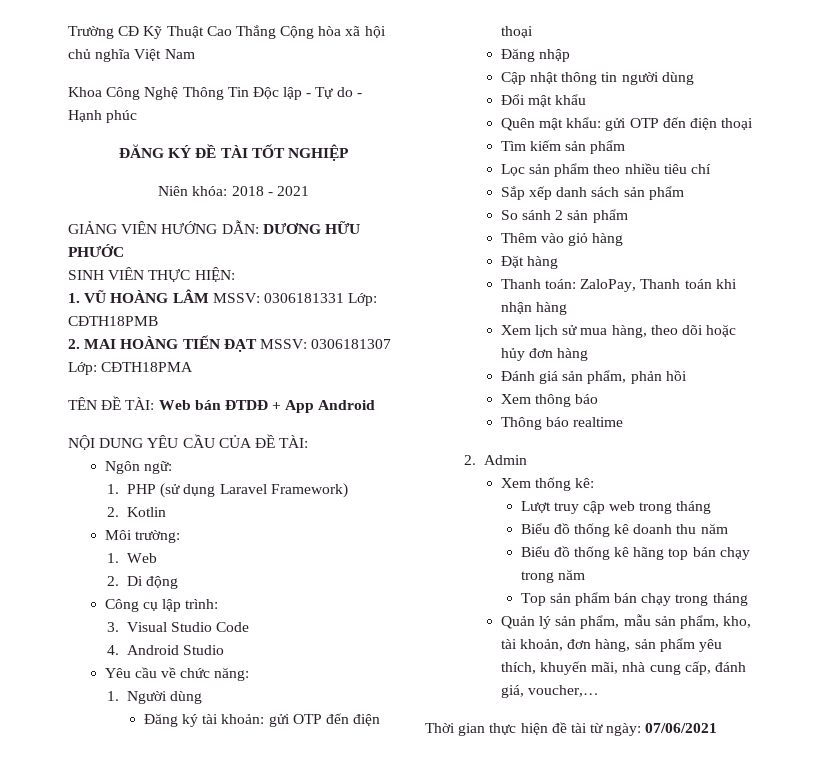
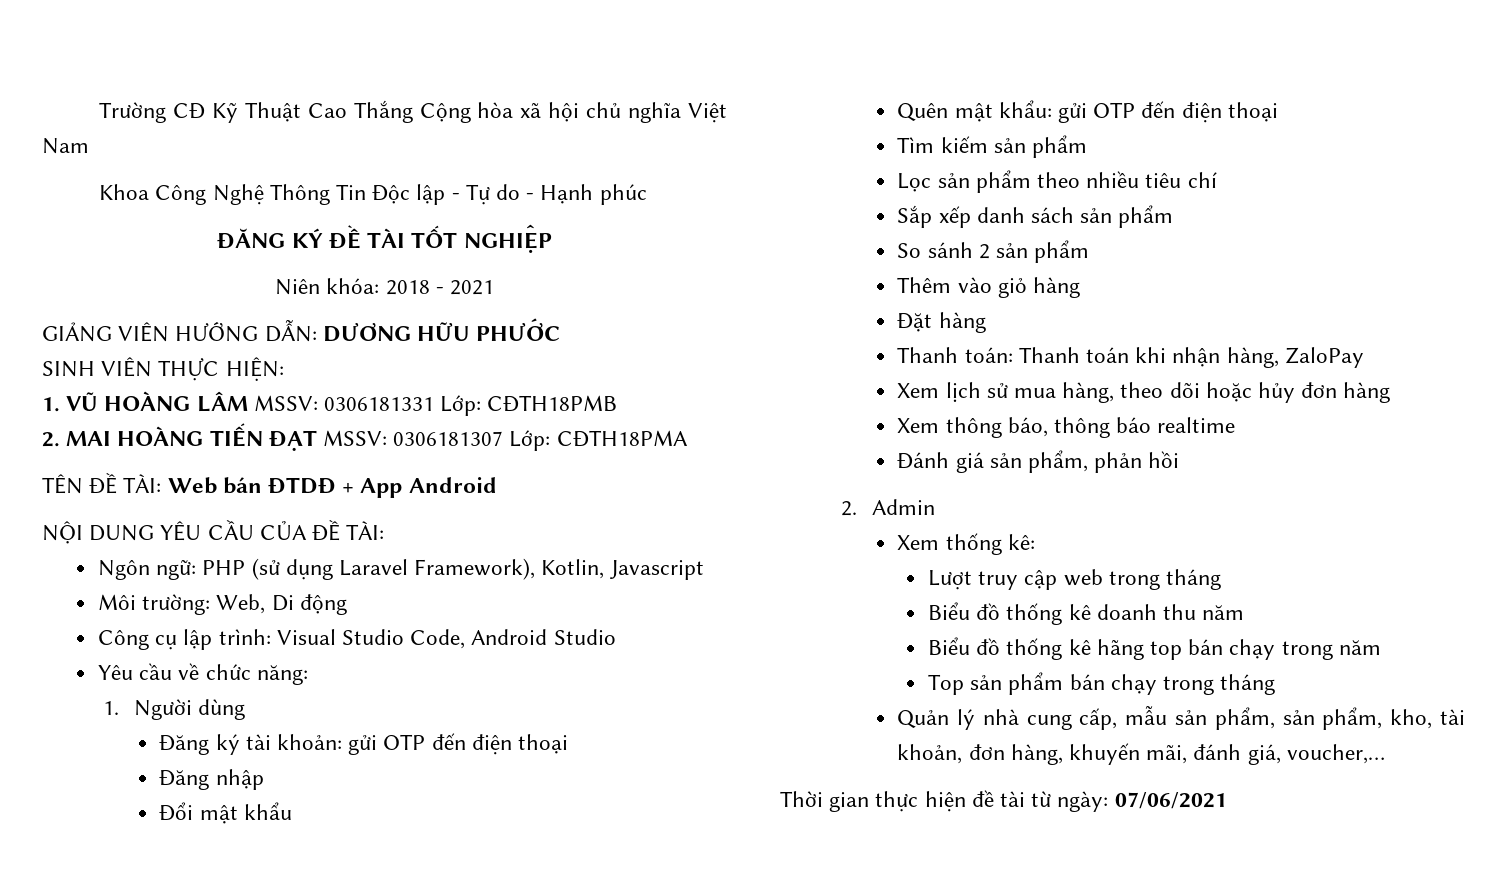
[107,484,120,494] // 1. -> (197, 569) none
[270,483,348,498] [107,507,166,517] Framework) // 2. Kotlin -> [414,558,704,580] Framework), Kotlin, Javascript
[107,553,157,563] [107,576,120,586] // 1. Web // 2. -> [216,594,266,614] Web,
[107,622,120,632] // 3. -> (271, 637) none
[216,622,250,632] [107,645,120,655] Code // 4. -> [410,629,466,649] Code,
[500,72,694,85] // Cập nhật thông tin người dùng -> (264, 779) none
[580,279,637,292] ZaloPay, -> (1013, 355) none
[536,302,568,315] hàng -> [1226,347,1364,368] hàng, ZaloPay
(589, 354) none -> [897,417,1236,438] // Xem thông báo, thông báo realtime
[500,394,599,407] [500,417,624,430] // Xem thông báo // Thông báo realtime -> (1180, 459) none
[555,614,651,629] sản phẩm, mẫu -> [982,705,1275,730] nhà cung cấp, mẫu sản phẩm,
[634,638,723,652] [500,661,711,675] sản phẩm yêu thích, khuyến mãi, nhà cung cấp, -> [1068,743,1188,765] khuyến mãi,

